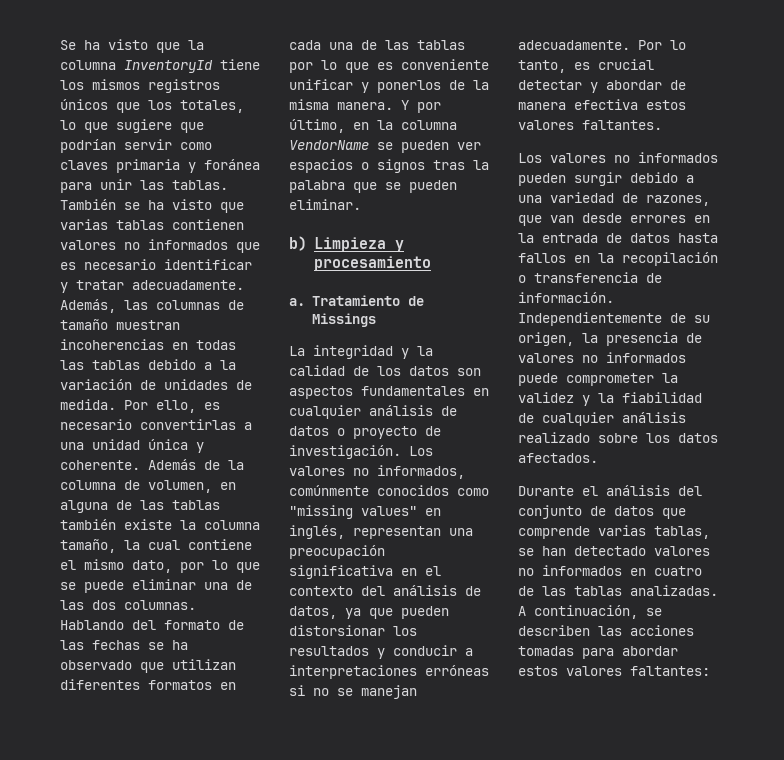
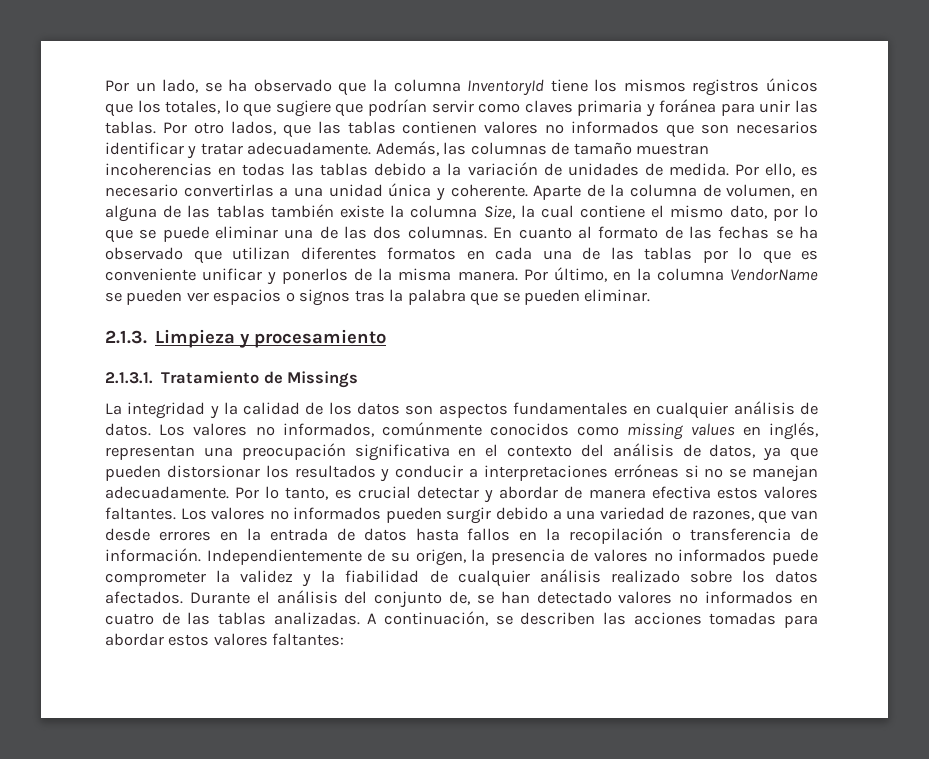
[60,39,148,50] Se ha visto -> [105,79,332,93] Por un lado, se ha observado
[60,199,244,213] [60,219,108,230] También se ha visto que varias -> [162,121,341,138] Por otro lados, que las
[60,259,156,270] es necesario -> [701,121,818,134] son necesarios
[148,459,196,470] Además -> [533,185,582,200] Aparte
[60,539,116,553] tamaño, -> [483,205,515,219] Size,
[60,620,156,630] Hablando del -> [493,226,592,239] En cuanto al
[401,100,441,113] Y por -> [523,269,548,281] Por
[289,236,307,251] b) -> [105,330,147,344] 2.1.3.
[289,298,305,306] a. -> [105,372,153,384] 2.1.3.1.
[289,426,441,439] [289,445,401,459] datos o proyecto de investigación. -> [105,423,151,436] datos.
[289,505,417,519] "missing values" -> [627,423,735,440] missing values
(662, 125) // -> (176, 513) none
(598, 458) // -> (183, 597) none
[590,506,686,519] [518,525,710,539] de datos que comprende varias tablas, -> [449,591,471,605] de,

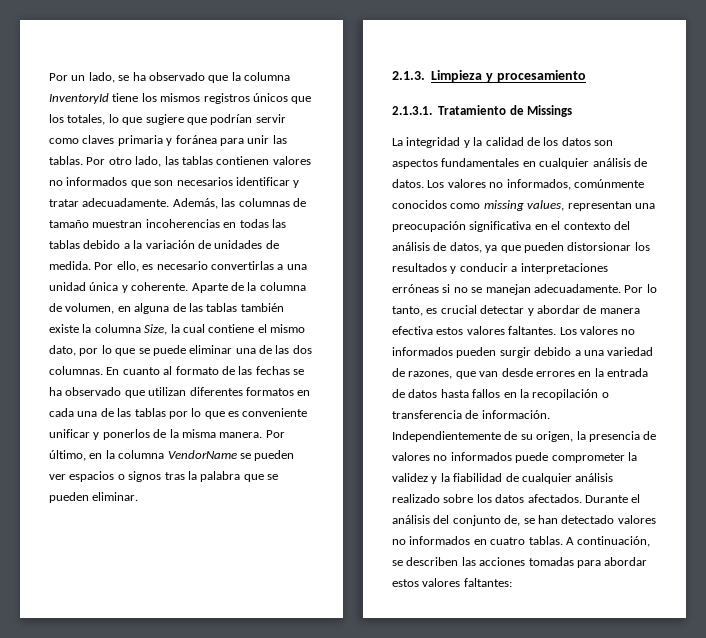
[230,121,311,138] lados, que -> [135,156,162,167] lado,
[690,422,818,440] values en inglés, -> [527,200,565,211] values,
[161,612,360,625] de las tablas analizadas. -> [528,536,563,545] tablas.

